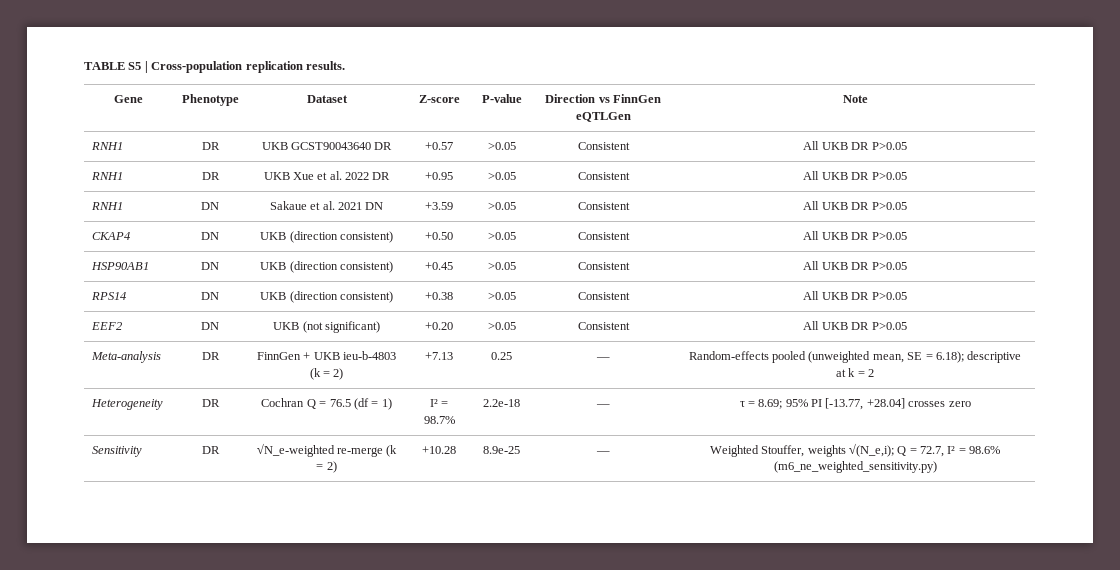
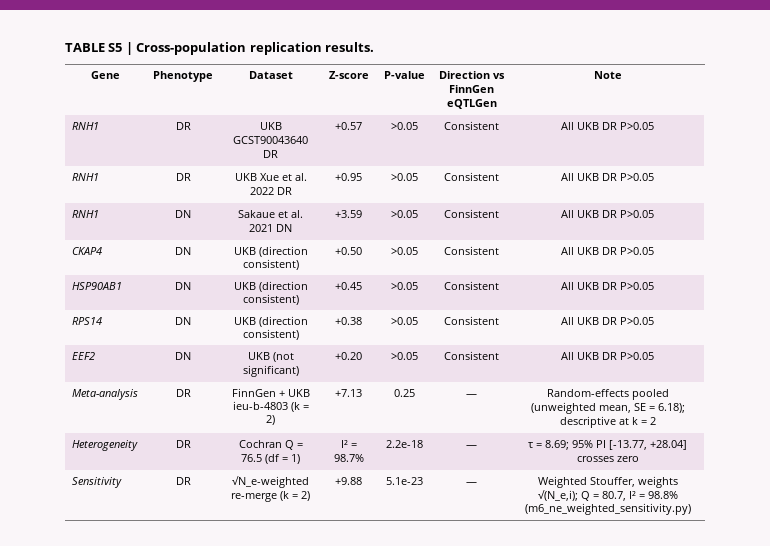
[422,446,456,454] [483,446,520,454] +10.28 | 8.9e-25 -> [335,477,362,485] [386,477,423,485] +9.88 | 5.1e-23
[920,446,1001,457] 72.7, I² = 98.6% -> [601,491,678,501] 80.7, I² = 98.8%

